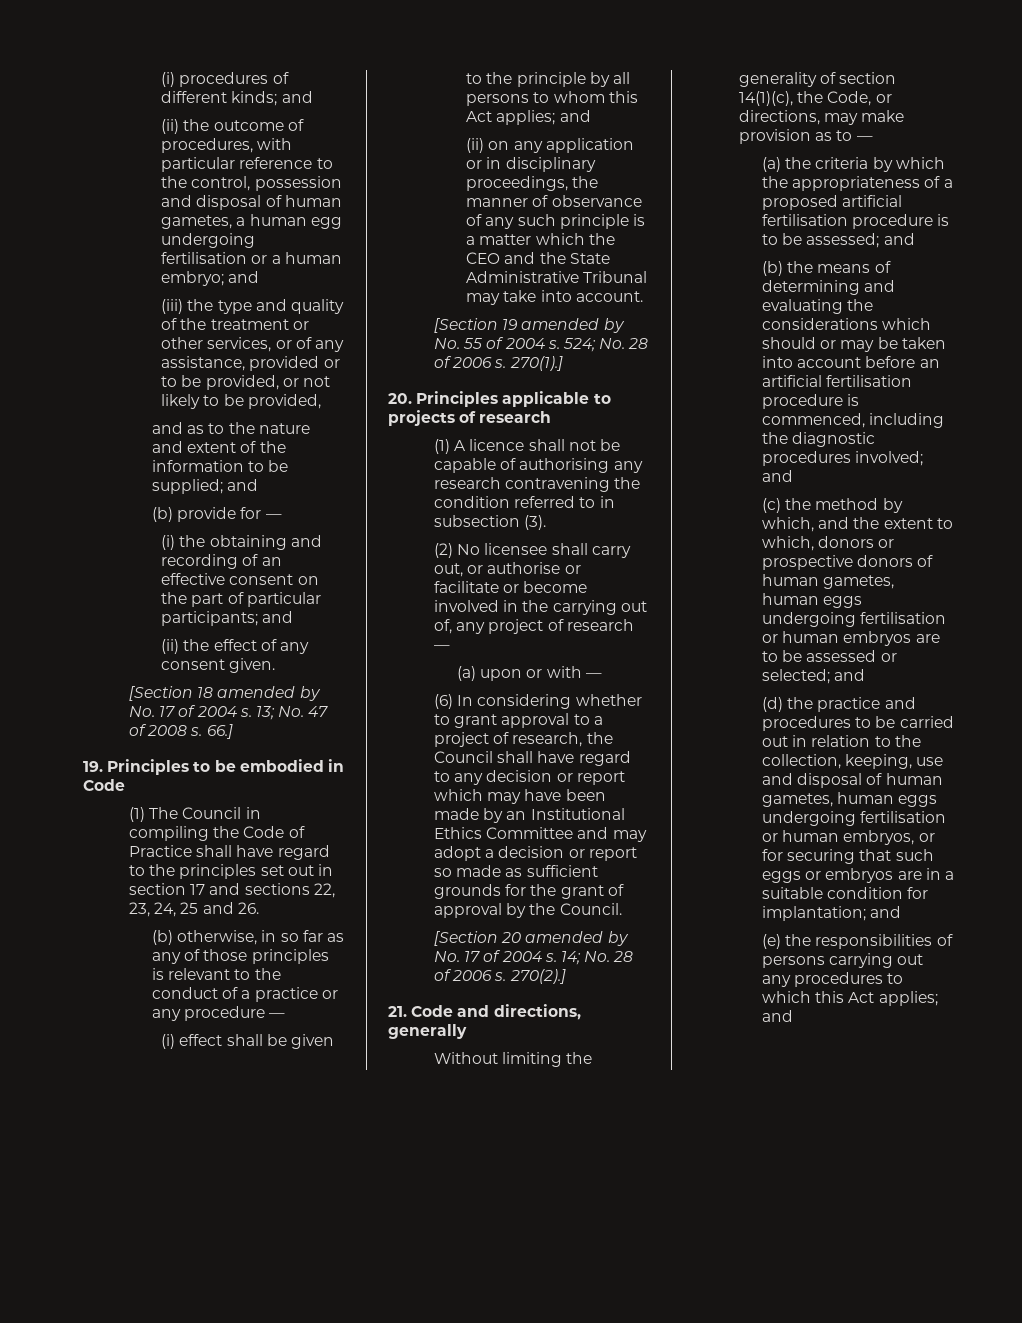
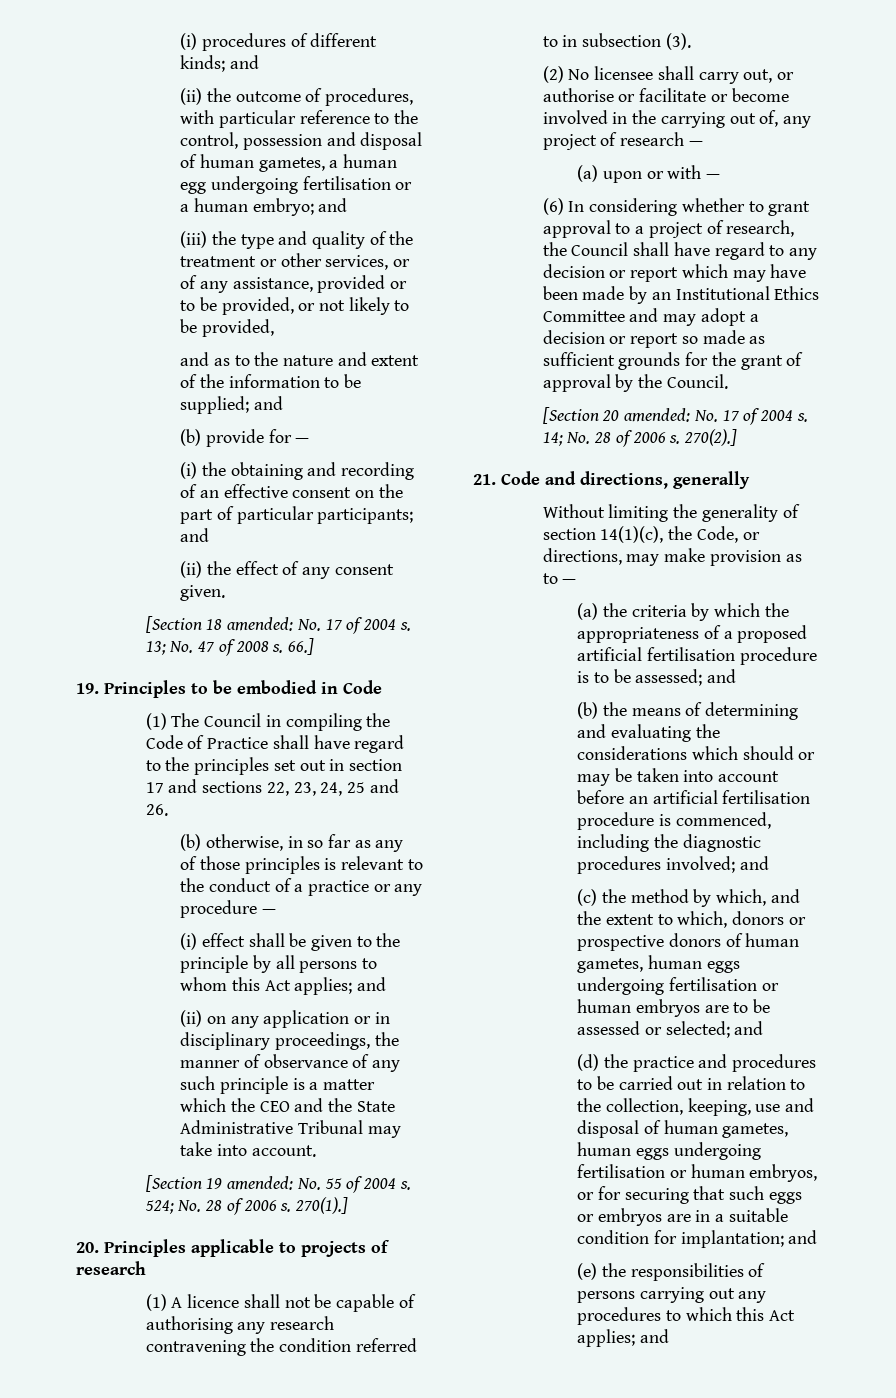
[217,686,321,701] amended by -> [227,617,294,631] amended:
[521,318,625,333] amended by -> [227,1176,294,1190] amended:
[525,931,629,946] amended by -> [624,408,691,422] amended:

